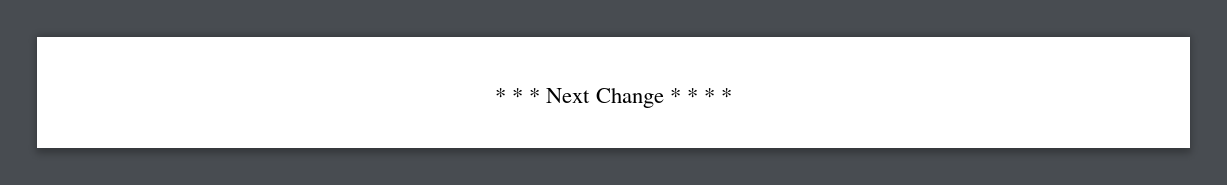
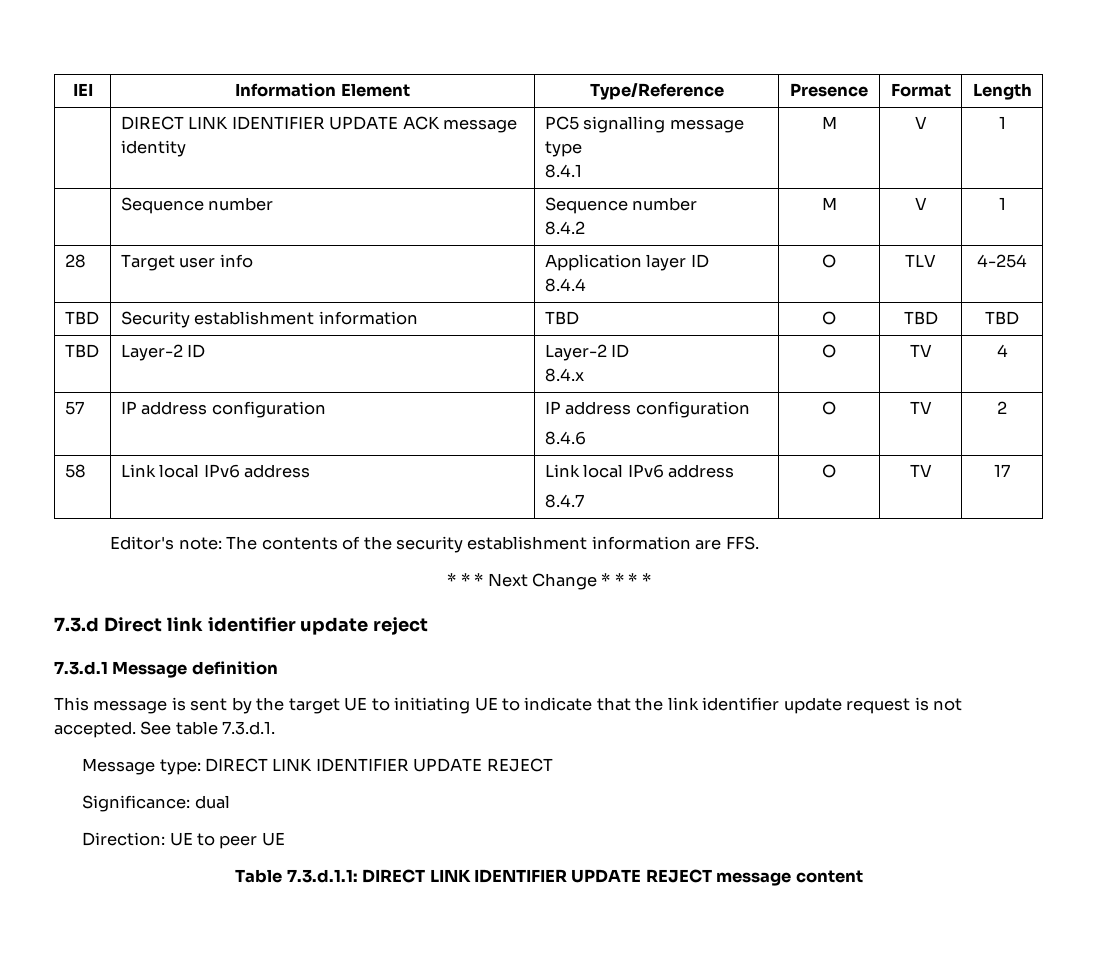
(495, 95) none -> [72,83,93,96] [235,83,410,97] [589,83,724,100] [790,83,868,97] [890,83,951,97] [972,83,1032,100] [120,116,518,133] [120,140,186,157] [544,116,744,133] [544,141,582,157] [544,164,582,178] [821,116,837,129] [914,116,927,129] [998,116,1006,129] [120,197,274,214] [544,197,698,214] [544,221,585,235] [821,197,837,210] [914,197,927,210] [998,197,1006,210] [64,254,86,268] [120,254,253,271] [544,254,709,271] [544,278,586,292] [822,254,836,268] [905,254,936,267] [977,254,1027,268] [64,311,99,325] [120,311,418,328] [544,311,579,325] [822,311,836,325] [903,311,938,325] [985,311,1019,325] [64,344,99,358] [120,344,206,361] [544,344,630,361] [544,368,584,382] [822,344,836,358] [909,344,932,357] [996,344,1008,357] [64,401,84,415] [120,401,326,418] [544,401,750,418] [544,431,586,445] [822,401,836,415] [909,401,932,414] [997,401,1007,414] [64,464,86,478] [120,464,311,478] [544,464,735,478] [544,494,584,508] [822,464,836,478] [909,464,932,477] [994,464,1010,477] [110,536,759,553] IEI | Information Element | Type/Reference | Presence | Format | Length // | DIRECT LINK IDENTIFIER UPDATE ACK message identity | PC5 signalling message type // 8.4.1 | M | V | 1 // | Sequence number | Sequence number // 8.4.2 | M | V | 1 // 28 | Target user info | Application layer ID // 8.4.4 | O | TLV | 4-254 // TBD | Security establishment information | TBD | O | TBD | TBD // TBD | Layer-2 ID | Layer-2 ID // 8.4.x | O | TV | 4 // 57 | IP address configuration | IP address configuration // 8.4.6 | O | TV | 2 // 58 | Link local IPv6 address | Link local IPv6 address // 8.4.7 | O | TV | 17 // Editor's note: The contents of the security establishment information are FFS. //
(732, 95) none -> [54,617,429,635] [54,661,278,678] [54,697,963,714] [54,721,276,738] [82,758,553,775] [82,795,230,812] [82,832,285,849] [235,869,863,886] // 7.3.d Direct link identifier update reject // 7.3.d.1 Message definition // This message is sent by the target UE to initiating UE to indicate that the link identifier update request is not accepted. See table 7.3.d.1. // Message type: DIRECT LINK IDENTIFIER UPDATE REJECT // Significance: dual // Direction: UE to peer UE // Table 7.3.d.1.1: DIRECT LINK IDENTIFIER UPDATE REJECT message content

